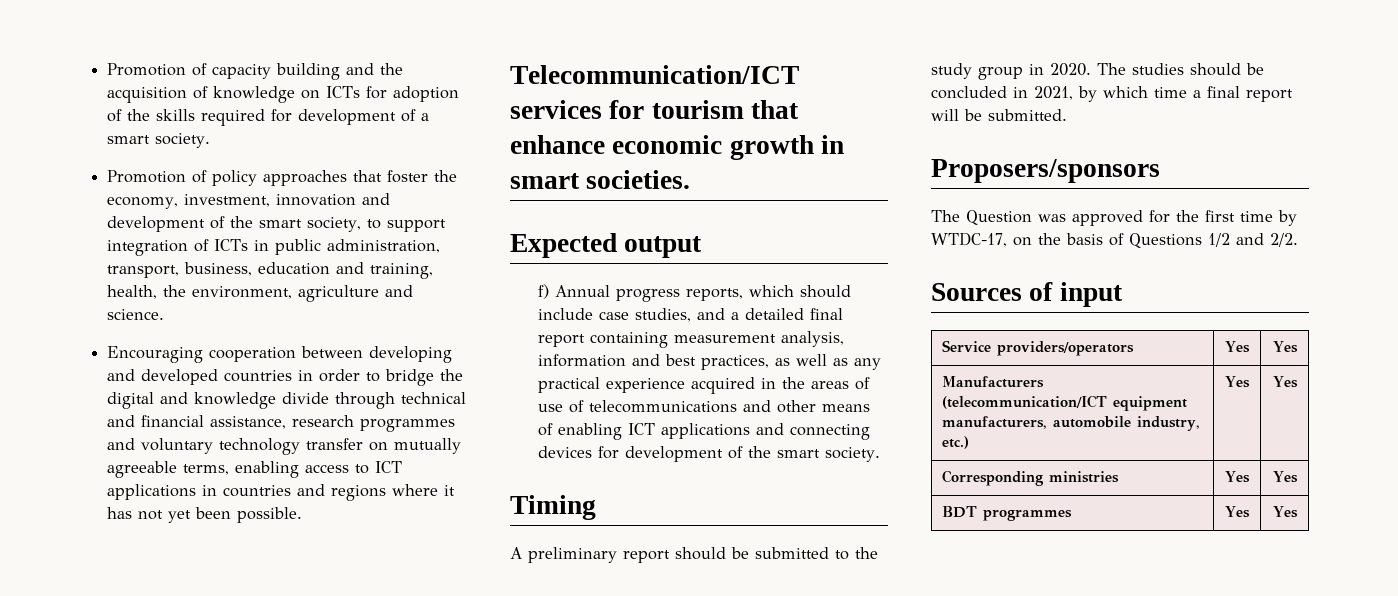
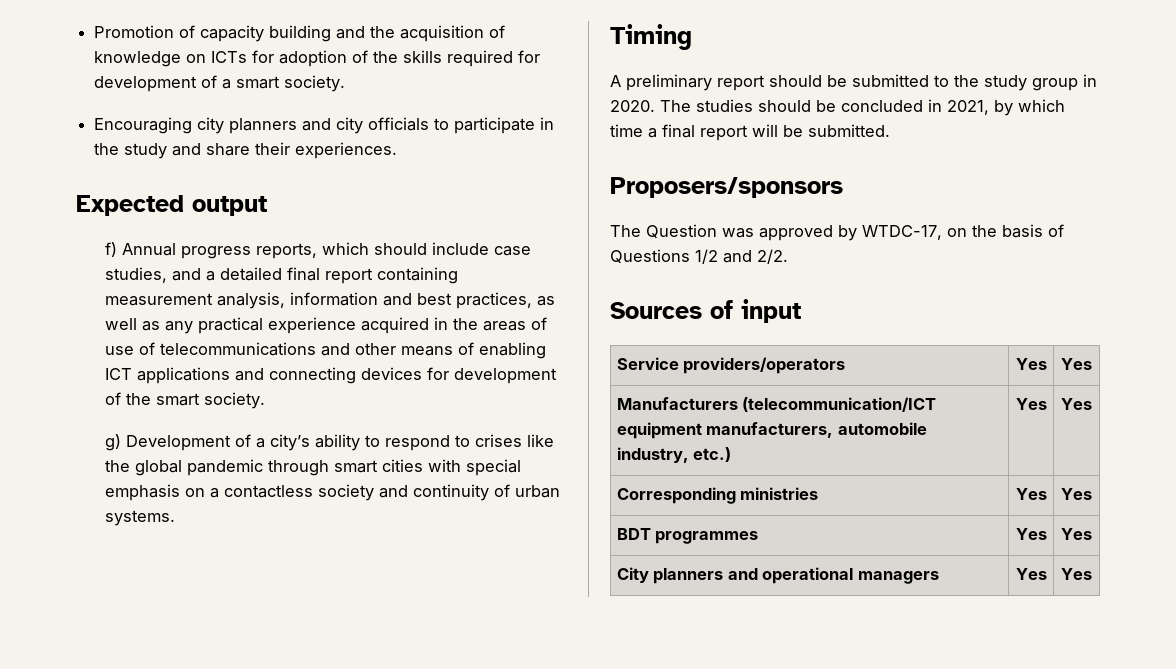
[107,170,458,186] [107,193,391,209] [107,216,447,232] [107,239,441,256] [107,262,434,279] [107,285,414,302] [107,309,165,320] [107,346,453,363] [107,369,464,386] [107,392,467,409] [107,415,456,432] [107,438,462,455] [107,461,403,478] [107,484,456,501] [107,507,303,523] [510,65,799,84] [510,100,800,119] [510,135,845,160] [510,170,691,189] Promotion of policy approaches that foster the economy, investment, innovation and development of the smart society, to support integration of ICTs in public administration, transport, business, education and training, health, the environment, agriculture and science. // Encouraging cooperation between developing and developed countries in order to bridge the digital and knowledge divide through technical and financial assistance, research programmes and voluntary technology transfer on mutually agreeable terms, enabling access to ICT applications in countries and regions where it has not yet been possible. // Telecommunication/ICT services for tourism that enhance economic growth in smart societies. -> [94,117,555,134] [94,142,398,159] Encouraging city planners and city officials to participate in the study and share their experiences.
(880, 454) none -> [105,434,555,451] [105,459,522,476] [105,484,561,501] [105,510,176,526] // g) Development of a city’s ability to respond to crises like the global pandemic through smart cities with special emphasis on a contactless society and continuity of urban systems.
[1149,210,1273,223] for the first time -> (833, 233) none
(1298, 512) none -> [616,567,939,584] [1015,568,1047,580] [1061,568,1092,580] // City planners and operational managers | Yes | Yes

